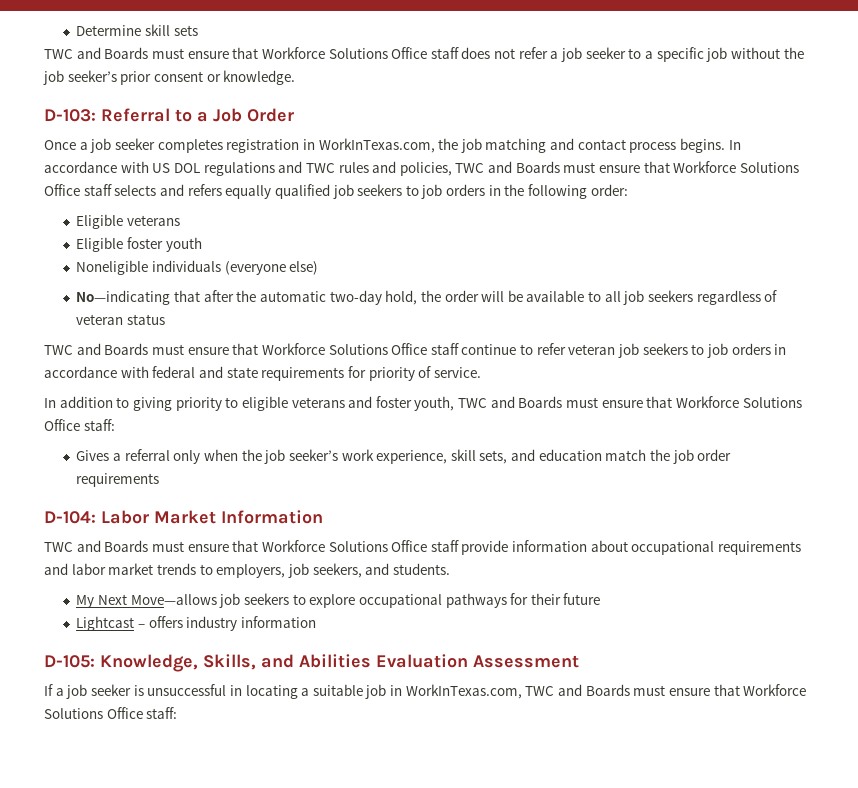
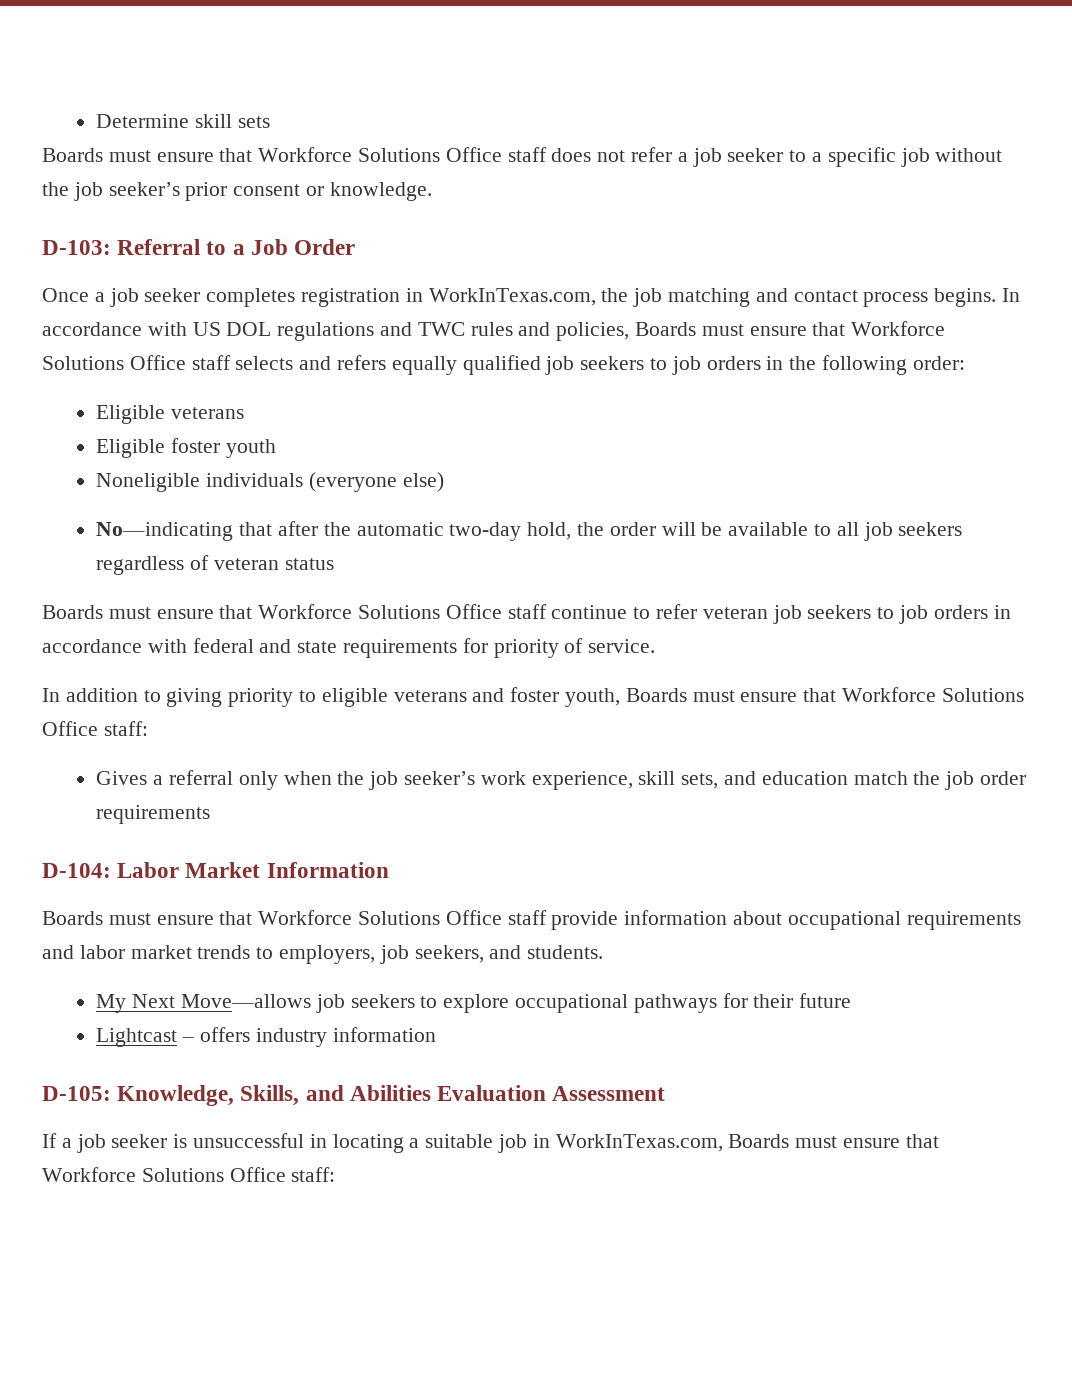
[44,47,101,59] TWC and -> (270, 122) none
[455,161,513,173] TWC and -> (630, 331) none
[44,343,101,355] TWC and -> (334, 564) none
[458,396,515,408] TWC and -> (621, 697) none
[44,540,101,552] TWC and -> (389, 870) none
[525,684,583,696] TWC and -> (723, 1143) none

